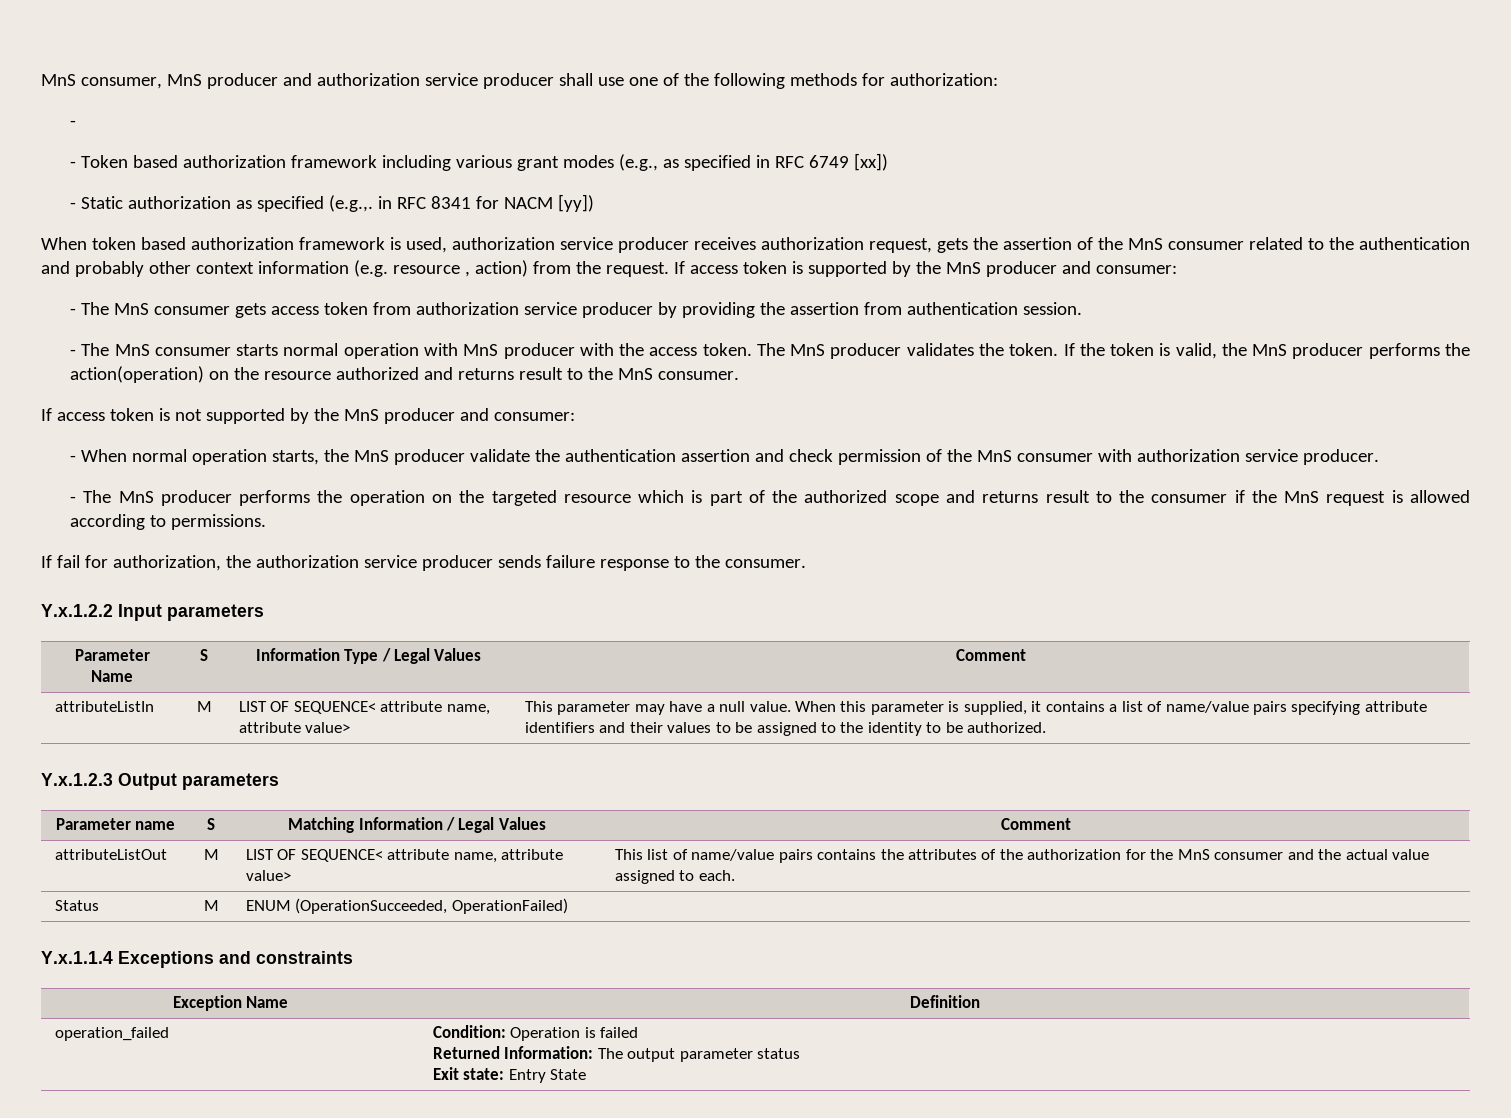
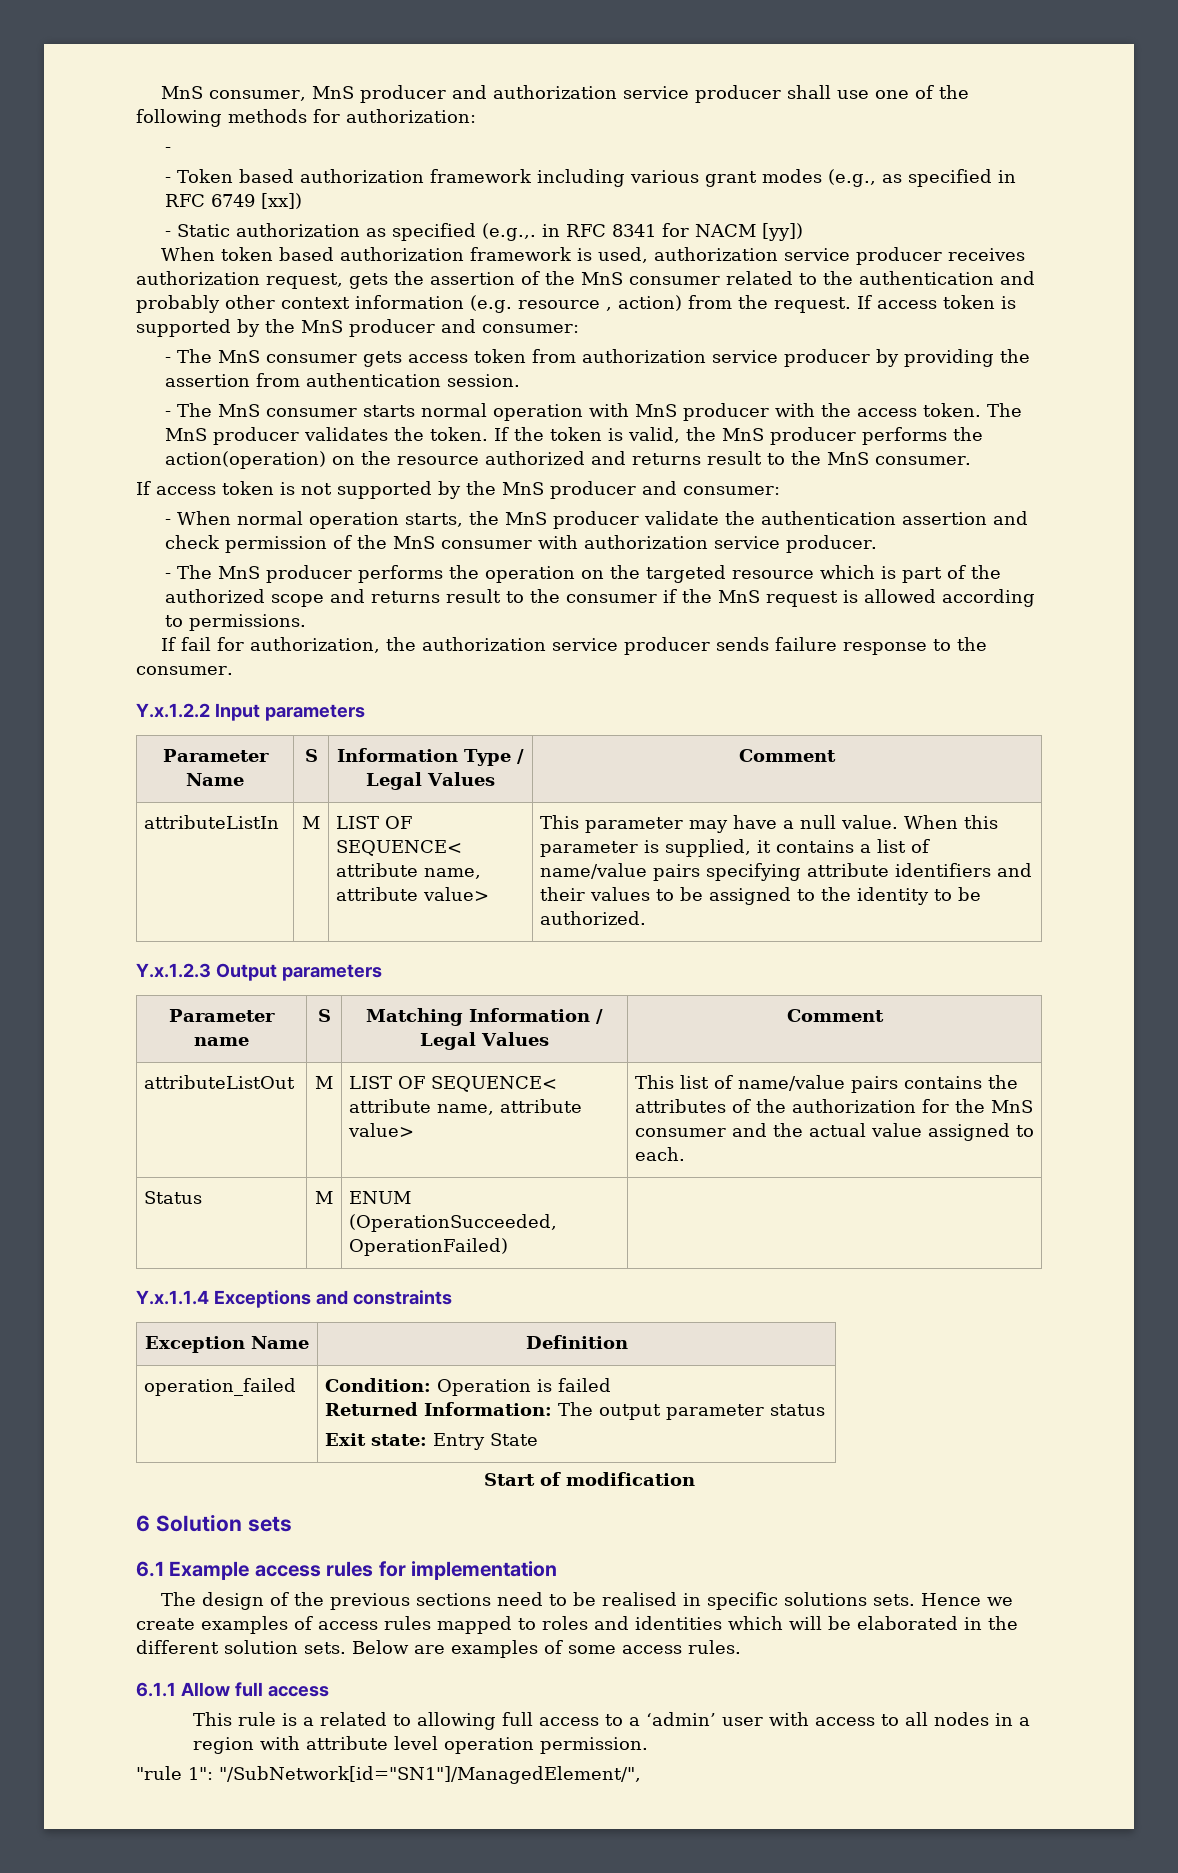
(587, 1074) none -> [483,1472,695,1486] [136,1514,292,1532] [136,1561,557,1580] [160,1592,1013,1610] [136,1616,1018,1634] [136,1640,741,1658] [136,1682,329,1697] [192,1712,1030,1730] [192,1736,648,1754] [136,1766,641,1784] // Start of modification // 6 Solution sets // 6.1 Example access rules for implementation // The design of the previous sections need to be realised in specific solutions sets. Hence we create examples of access rules mapped to roles and identities which will be elaborated in the different solution sets. Below are examples of some access rules. // 6.1.1 Allow full access // This rule is a related to allowing full access to a ‘admin’ user with access to all nodes in a region with attribute level operation permission. // "rule 1": "/SubNetwork[id="SN1"]/ManagedElement/",

